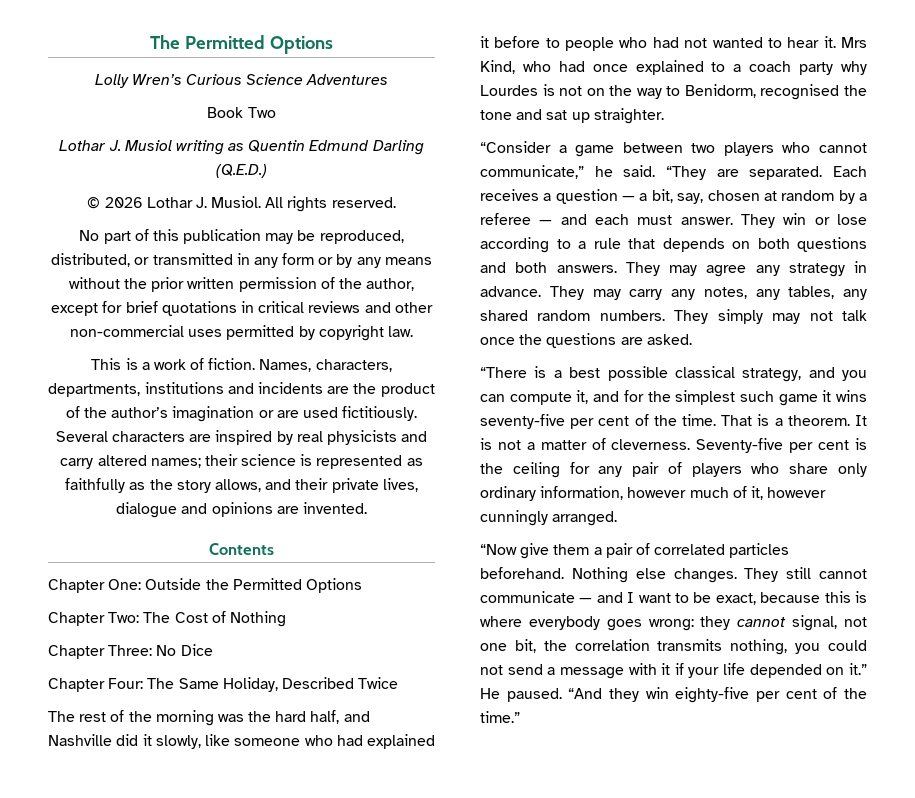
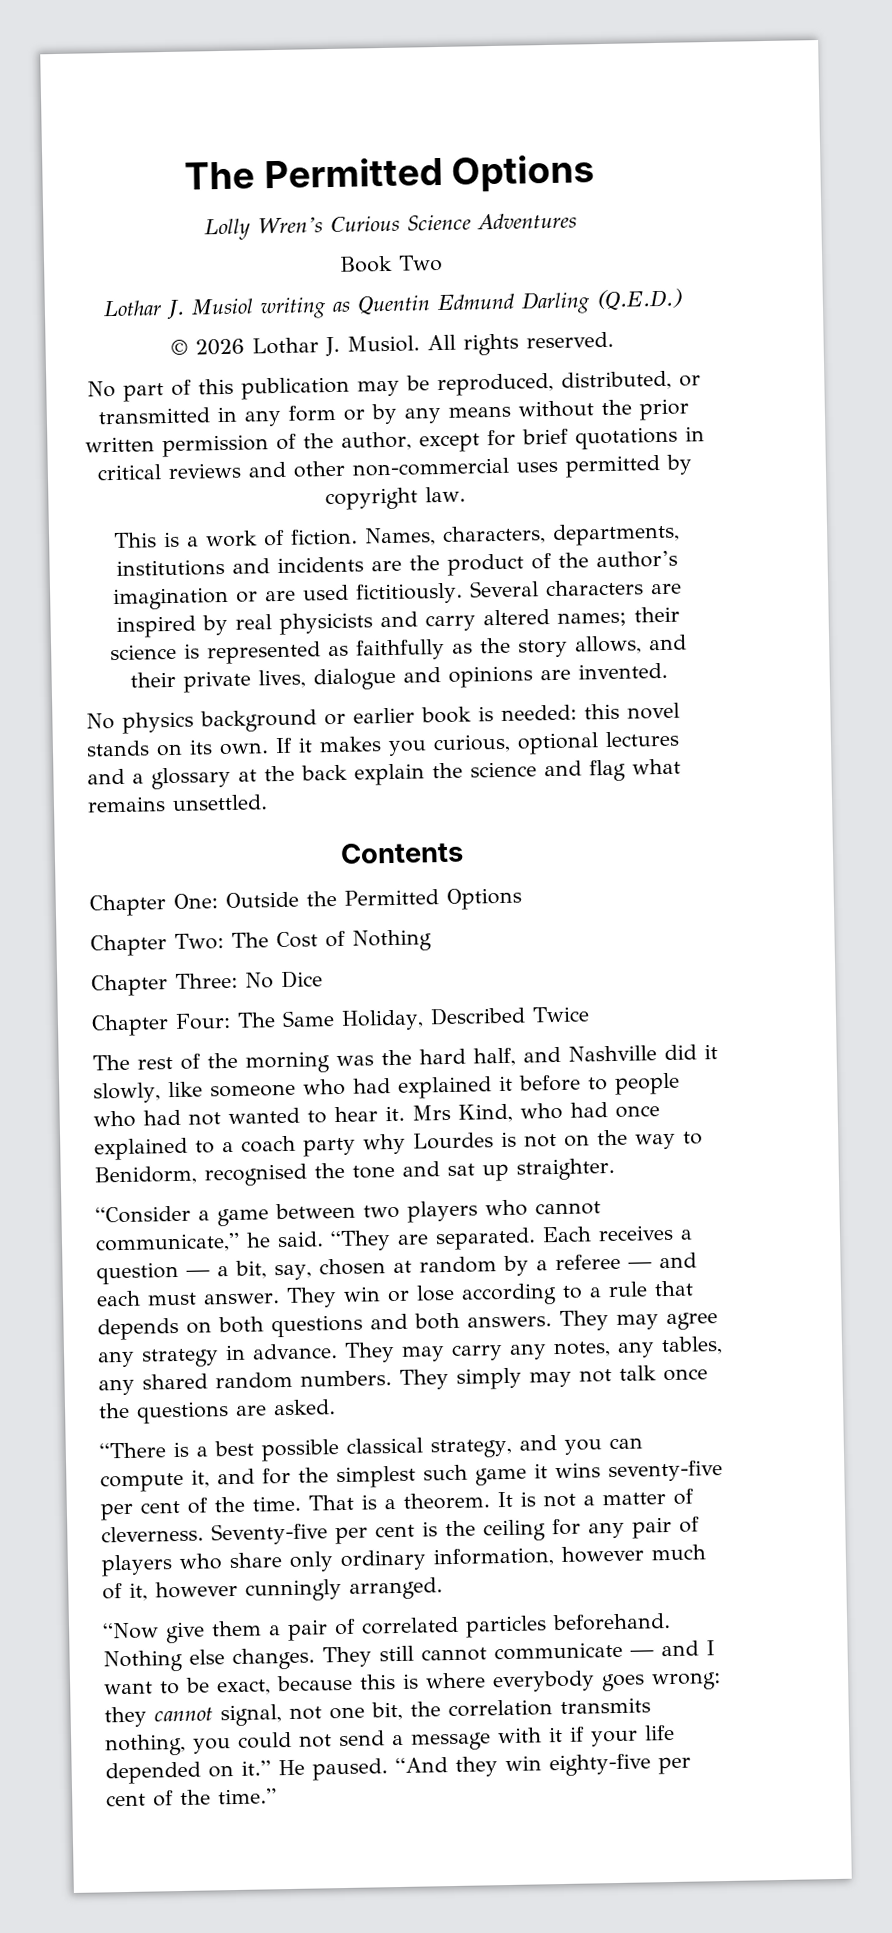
(367, 508) none -> [86,702,680,734] [86,730,679,757] [87,758,681,790] [87,794,268,813] // No physics background or earlier book is needed: this novel stands on its own. If it makes you curious, optional lectures and a glossary at the back explain the science and flag what remains unsettled.

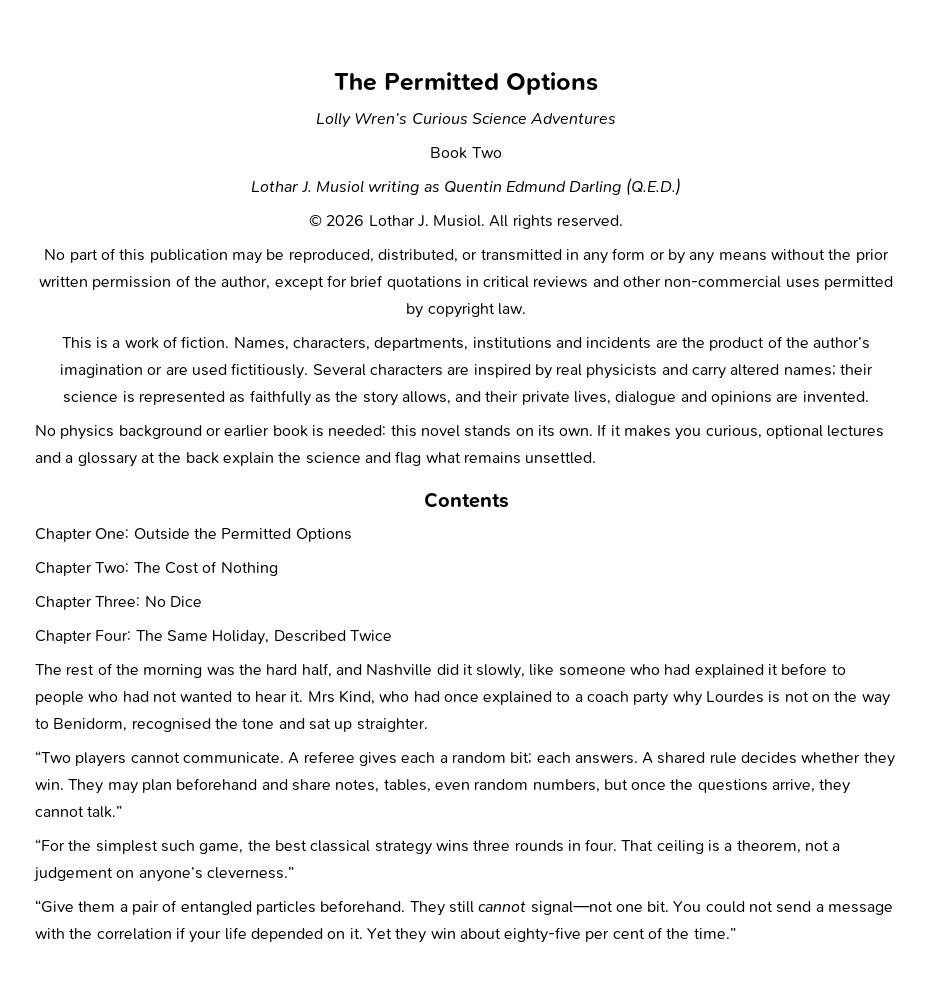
[95,1199,601,1227] [95,1224,693,1254] [96,1252,697,1285] [96,1280,694,1308] [97,1310,718,1341] [97,1336,723,1368] [98,1365,708,1396] [98,1399,336,1424] [99,1435,643,1462] [100,1460,723,1493] [100,1488,694,1521] [101,1516,700,1546] [101,1544,706,1577] [102,1577,443,1602] [102,1621,205,1644] “Consider a game between two players who cannot communicate,” he said. “They are separated. Each receives a question — a bit, say, chosen at random by a referee — and each must answer. They win or lose according to a rule that depends on both questions and both answers. They may agree any strategy in advance. They may carry any notes, any tables, any shared random numbers. They simply may not talk once the questions are asked. // “There is a best possible classical strategy, and you can compute it, and for the simplest such game it wins seventy-five per cent of the time. That is a theorem. It is not a matter of cleverness. Seventy-five per cent is the ceiling for any pair of players who share only ordinary information, however much of it, however cunningly arranged. // “Now give -> [35,751,895,767] [35,778,851,794] [35,806,123,818] [35,839,841,855] [33,867,294,882] [35,900,74,913] “Two players cannot communicate. A referee gives each a random bit; each answers. A shared rule decides whether they win. They may plan beforehand and share notes, tables, even random numbers, but once the questions arrive, they cannot talk.” // “For the simplest such game, the best classical strategy wins three rounds in four. That ceiling is a theorem, not a judgement on anyone’s cleverness.” // “Give
[361,1616,459,1635] correlated -> [180,901,252,915] entangled
[103,1640,715,1673] [104,1670,721,1696] [104,1697,651,1728] [105,1733,231,1757] Nothing else changes. They still cannot communicate — and I want to be exact, because this is where everybody goes wrong: they cannot signal, not one bit, the correlation transmits nothing, you -> [409,901,702,916] They still cannot signal—not one bit. You
[548,1727,563,1743] it -> [69,928,172,940] the correlation
[241,1757,448,1781] it.” He paused. “And -> [349,928,392,939] it. Yet
(542, 1763) none -> [459,928,501,939] about

